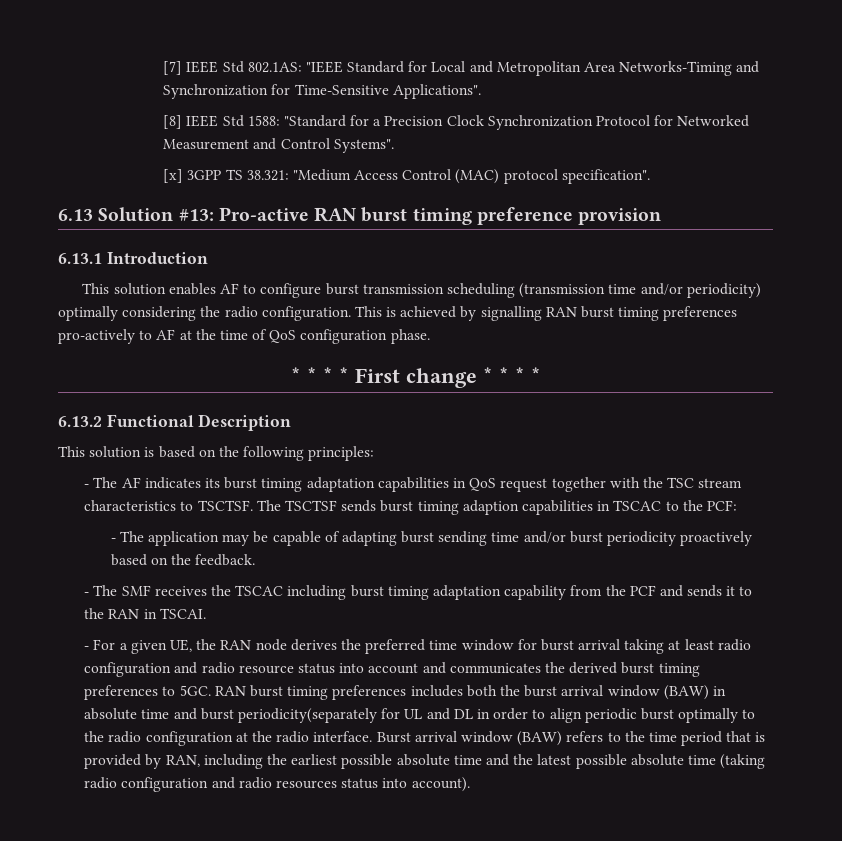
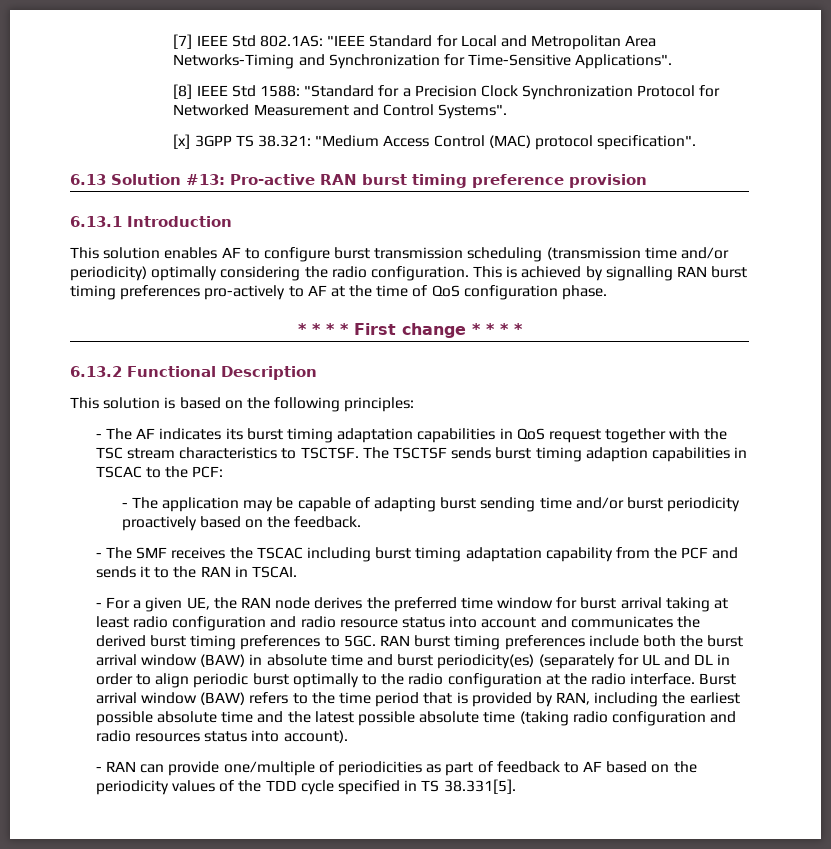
[410,685,463,697] includes -> [588,635,639,647] include
[238,708,378,723] periodicity(separately -> [437,654,615,669] periodicity(es) (separately
(470, 784) none -> [95,761,697,776] [95,779,516,795] // - RAN can provide one/multiple of periodicities as part of feedback to AF based on the periodicity values of the TDD cycle specified in TS 38.331[5].

